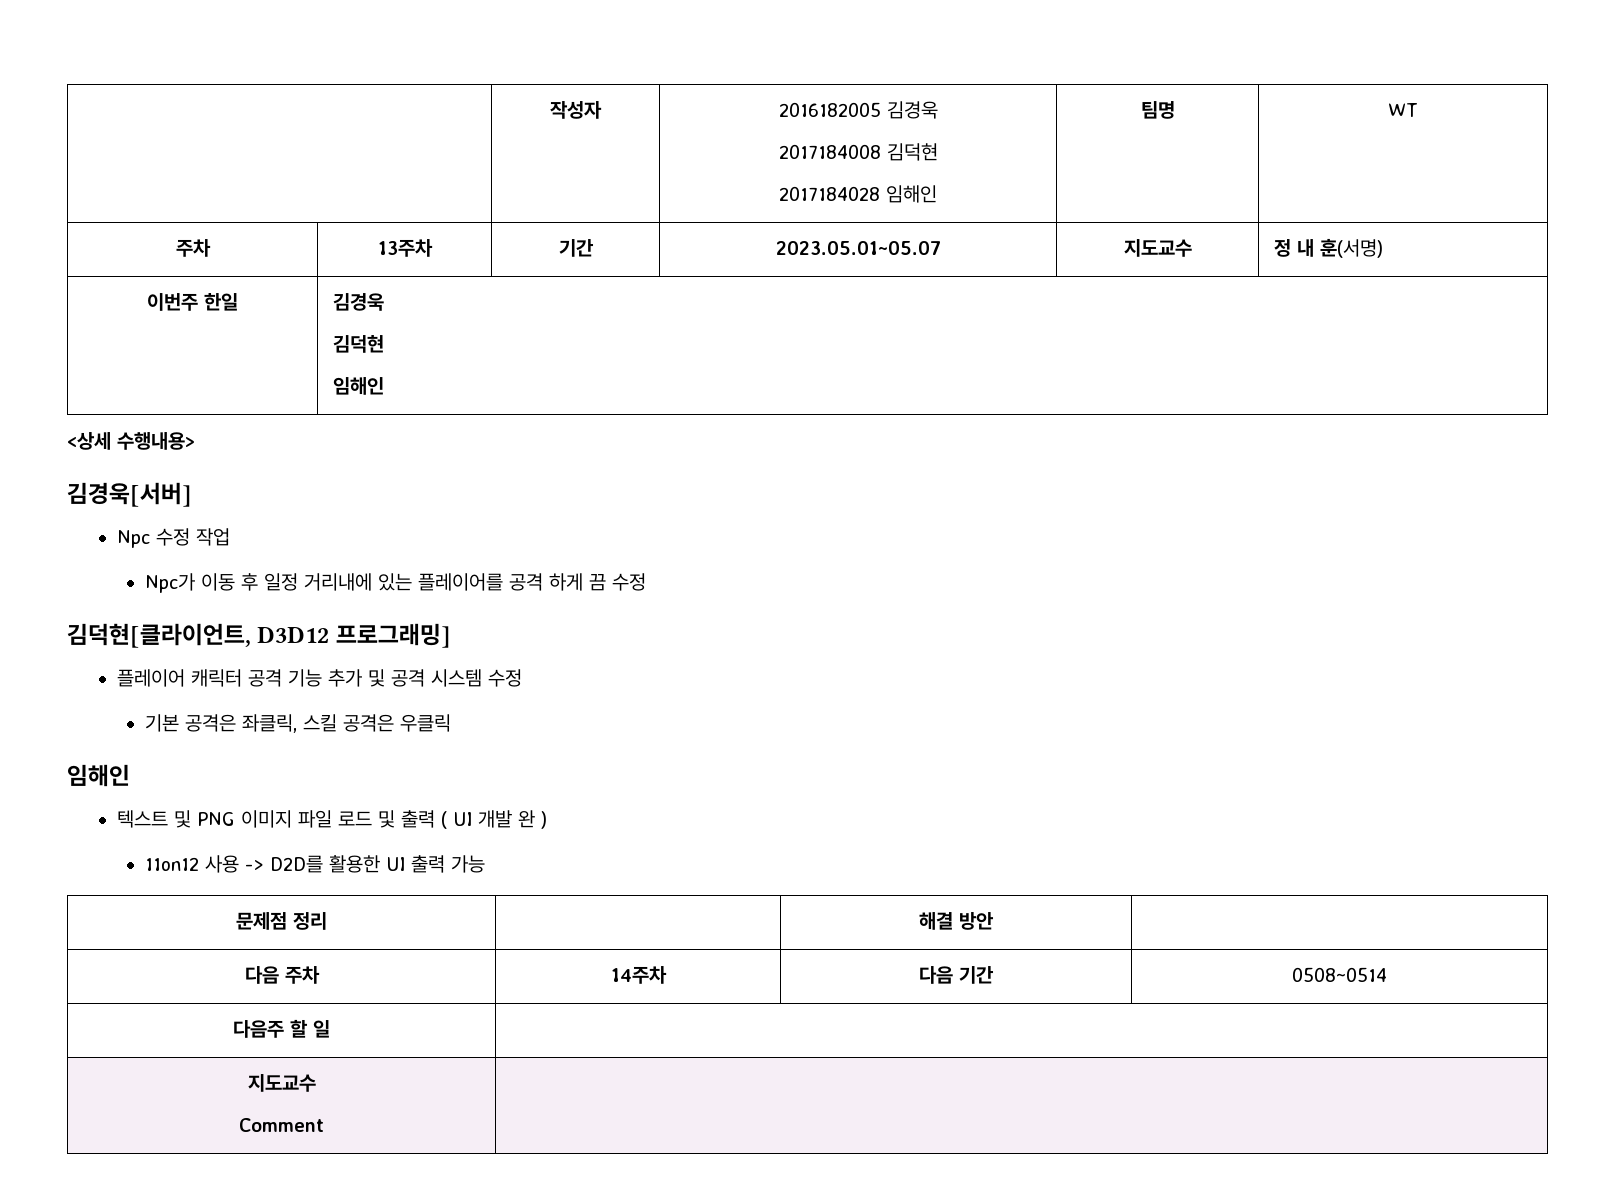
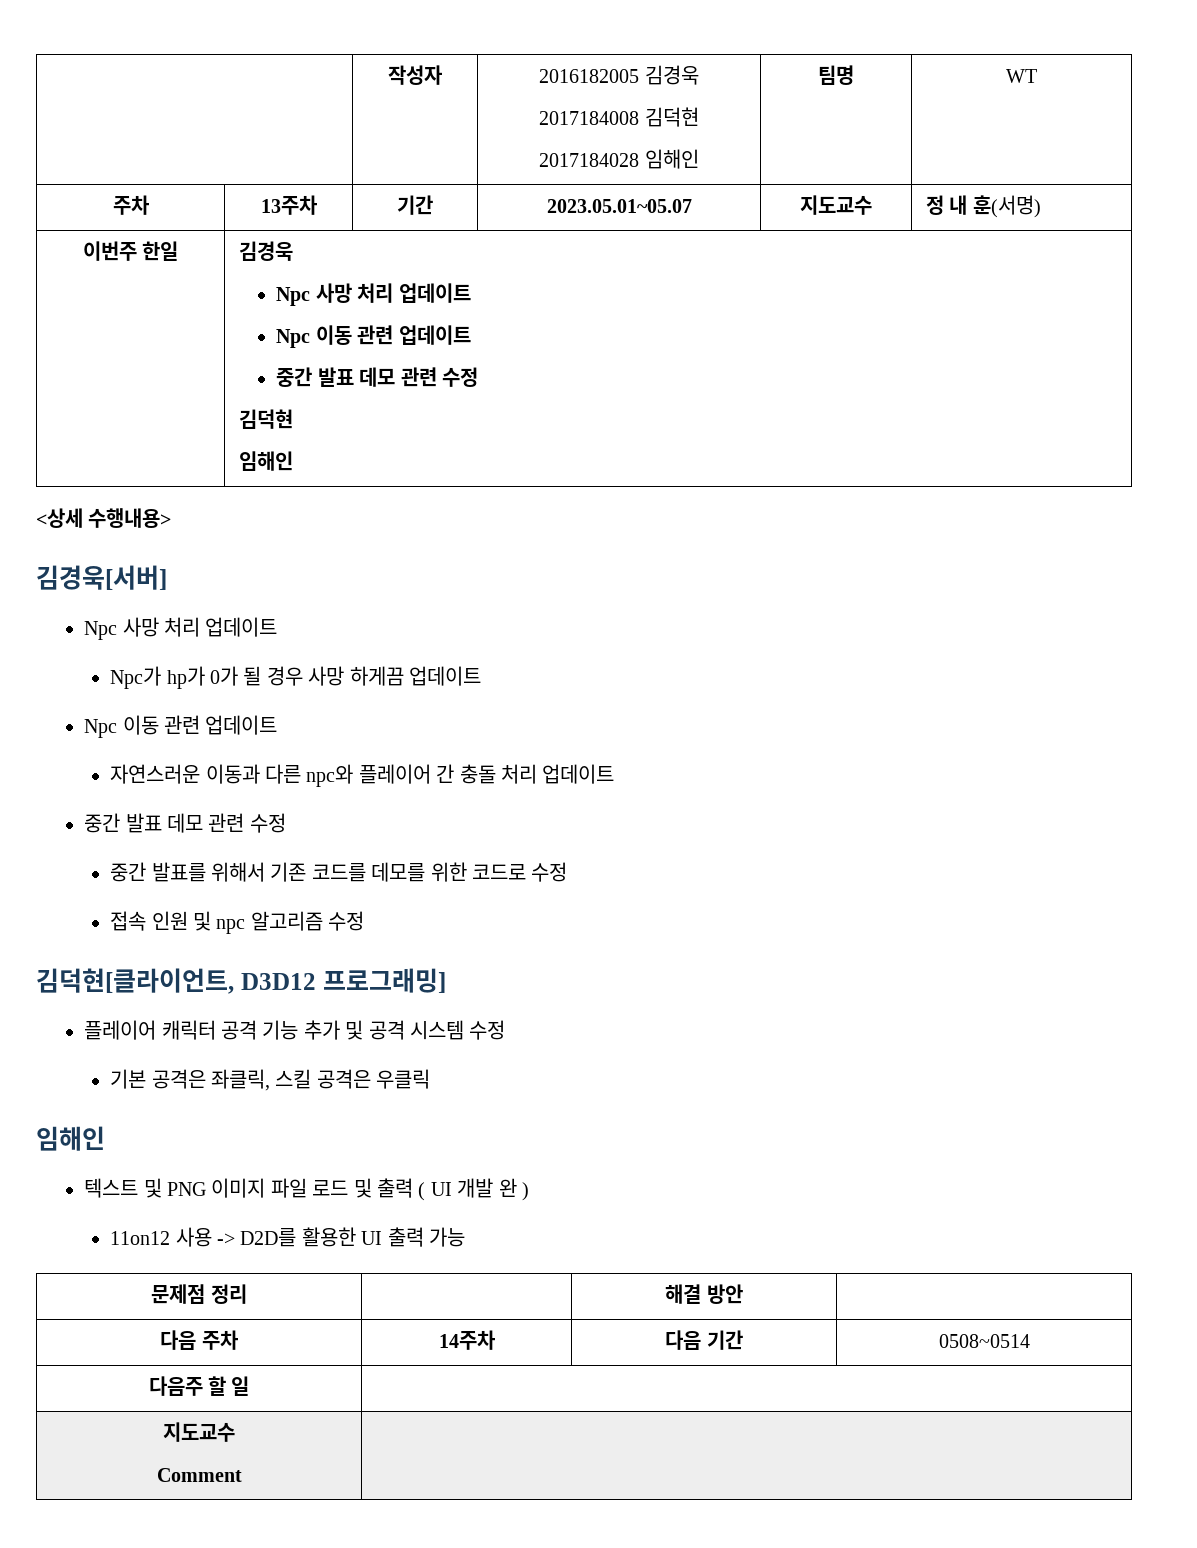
(384, 302) none -> [276,283,471,306] [276,325,471,348] [276,367,479,387] // Npc 사망 처리 업데이트 // Npc 이동 관련 업데이트 // 중간 발표 데모 관련 수정
[156,528,231,546] [145,573,607,593] 수정 작업 // Npc가 이동 후 일정 거리내에 있는 플레이어를 공격 하게 끔 -> [122,617,278,637] [110,666,482,689] [84,715,278,738] [110,764,615,787] [84,813,286,833] [110,862,568,882] [110,911,323,934] 사망 처리 업데이트 // Npc가 hp가 0가 될 경우 사망 하게끔 업데이트 // Npc 이동 관련 업데이트 // 자연스러운 이동과 다른 npc와 플레이어 간 충돌 처리 업데이트 // 중간 발표 데모 관련 수정 // 중간 발표를 위해서 기존 코드를 데모를 위한 코드로 수정 // 접속 인원 및 npc 알고리즘

